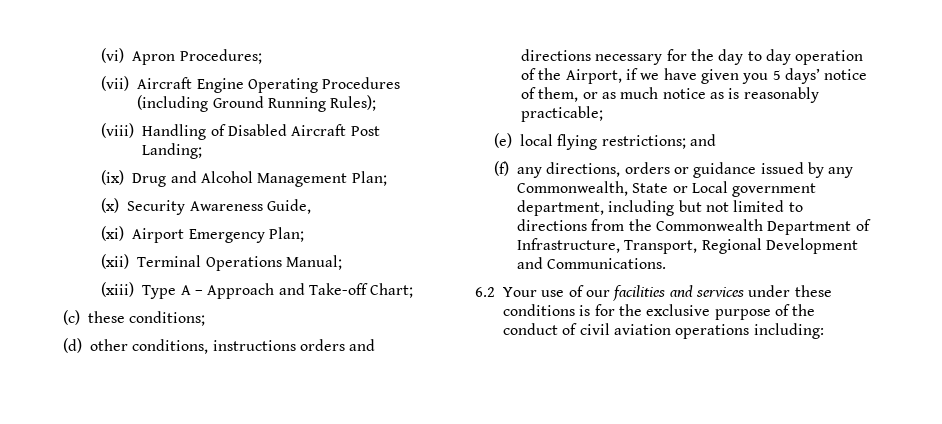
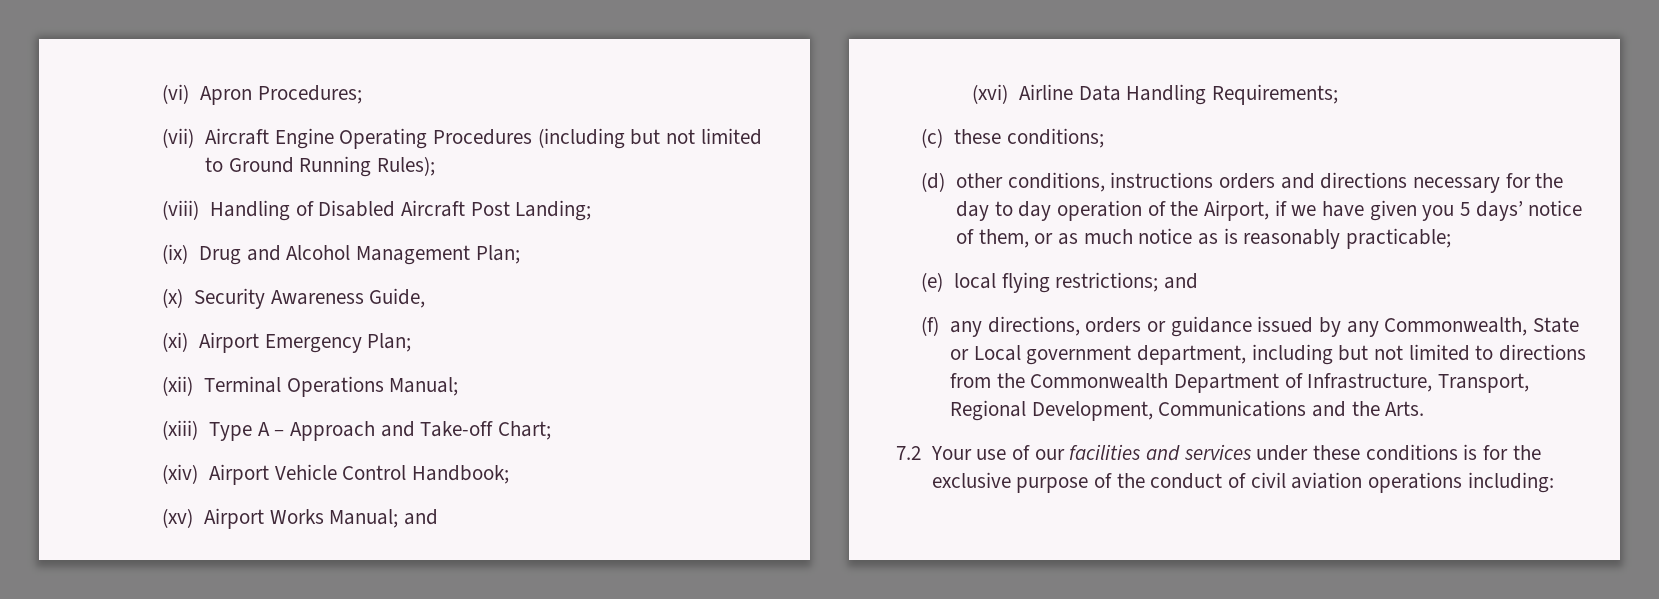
(209, 103) none -> [630,128,762,145] [204,157,223,172] but not limited to
(414, 290) none -> [162,464,509,485] [162,508,438,529] [972,84,1338,105] // (xiv) Airport Vehicle Control Handbook; // (xv) Airport Works Manual; and // (xvi) Airline Data Handling Requirements;
[766,238,859,254] [517,257,667,269] [475,287,495,297] Development and Communications. // 6.2 -> [1031,400,1425,421] [896,446,921,460] Development, Communications and the Arts. // 7.2

